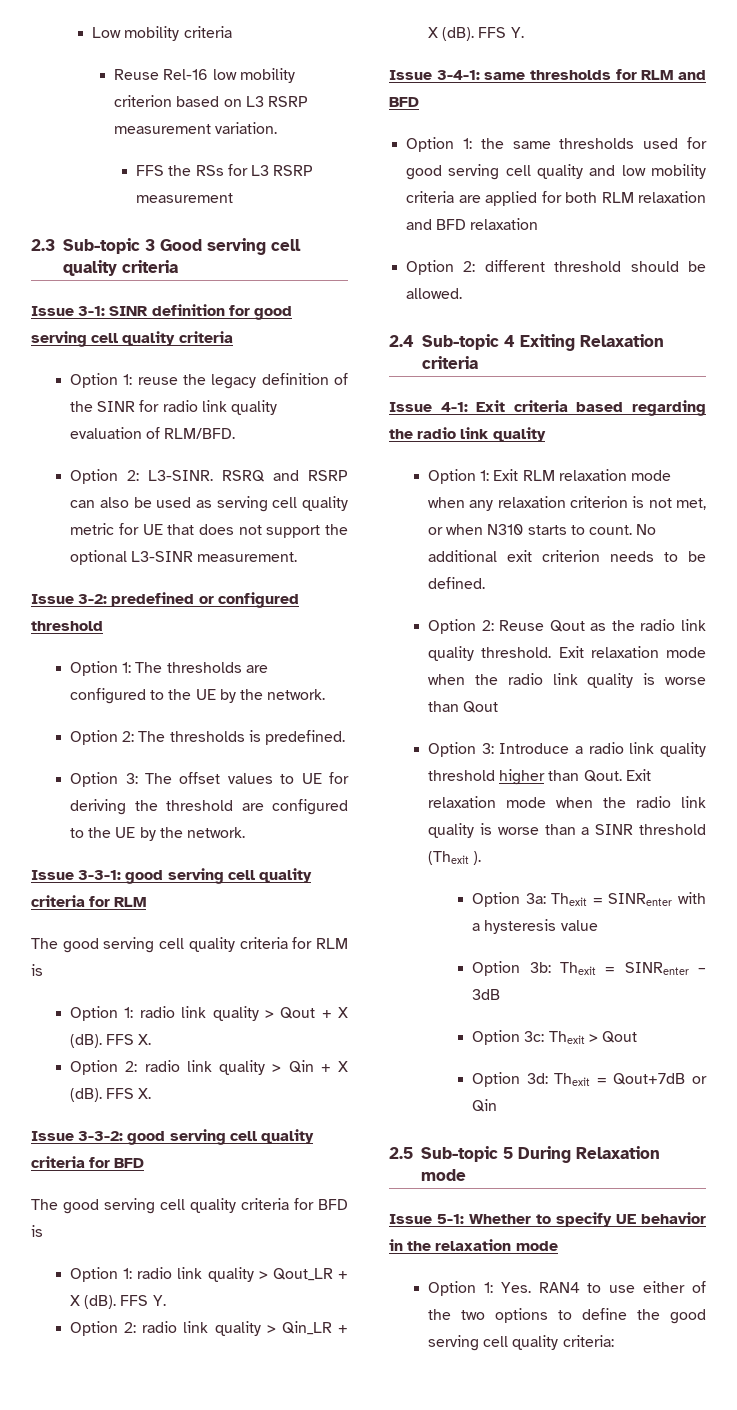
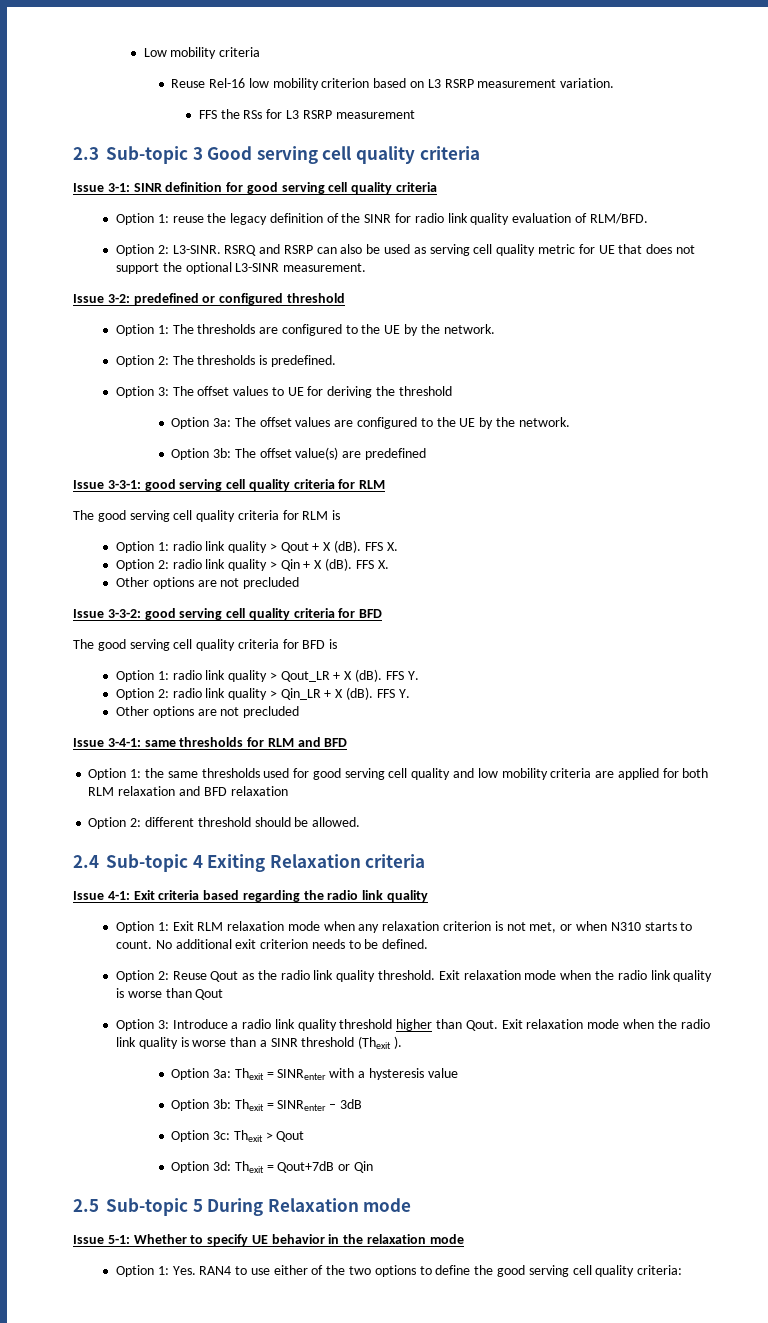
[241,799,348,815] [70,827,246,841] are configured to the UE by the network. -> [171,417,570,429] [171,447,426,460] // Option 3a: The offset values are configured to the UE by the network. // Option 3b: The offset value(s) are predefined
(152, 1093) none -> [116,577,300,589] // Other options are not precluded
(524, 32) none -> [116,706,300,718] // Other options are not precluded

